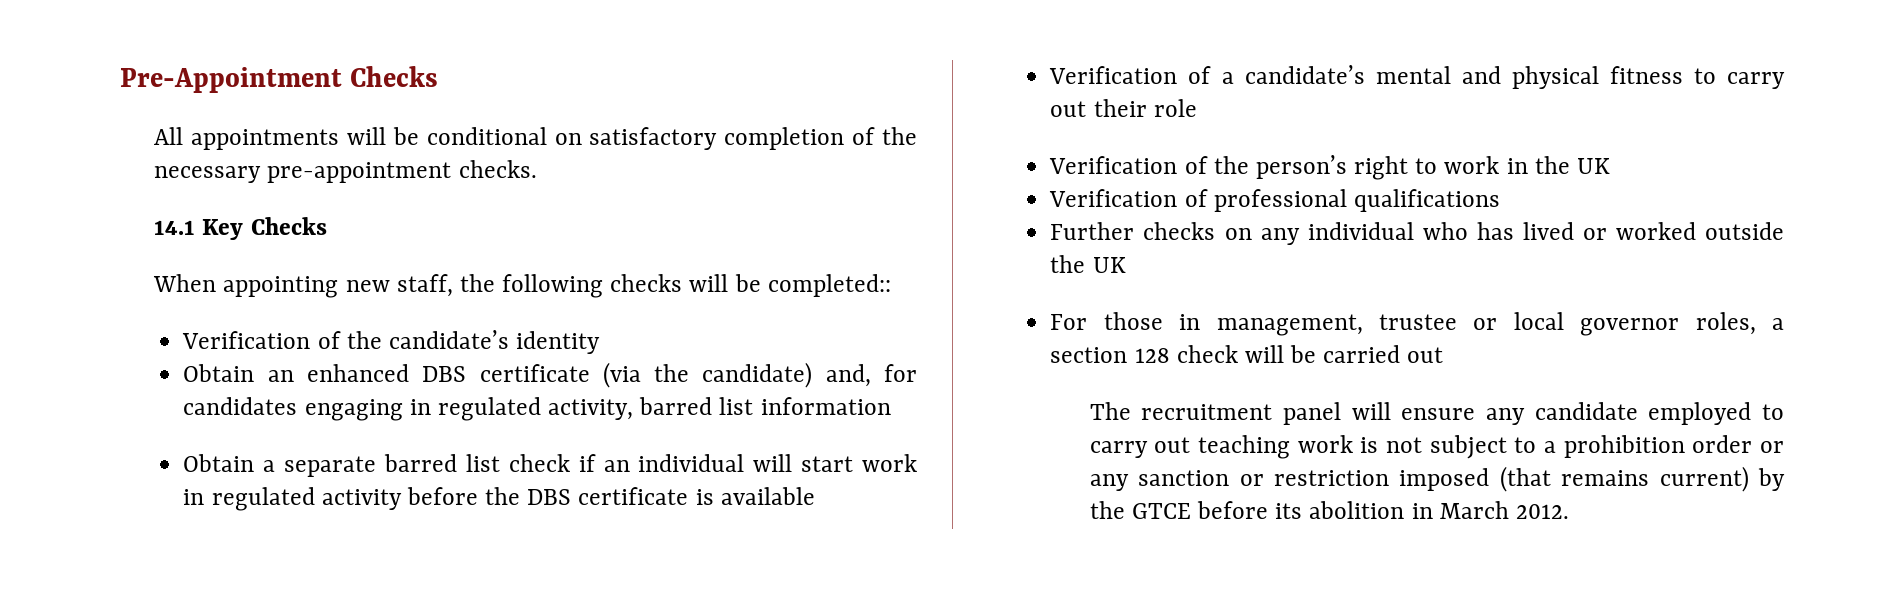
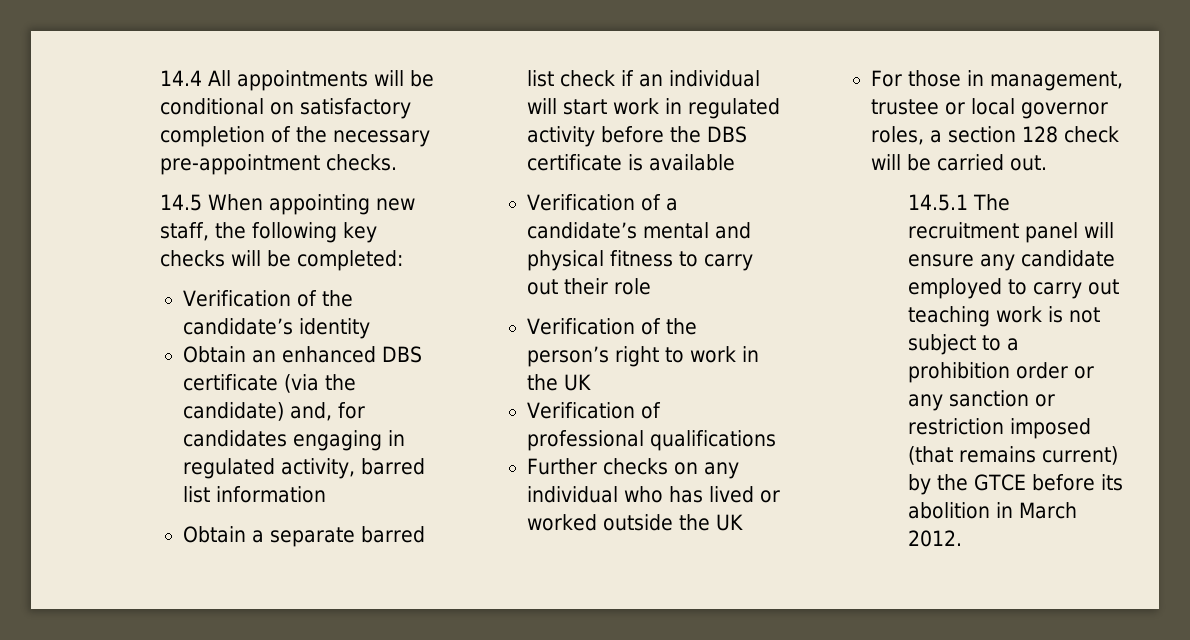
[120,66,439,93] Pre-Appointment Checks // -> [160,70,203,86] 14.4
[154,217,327,240] 14.1 Key Checks // -> [160,194,203,211] 14.5
(604, 286) none -> [343,222,378,243] key
[767,274,891,297] completed:: -> [297,250,404,271] completed:
[1407,347,1444,363] out // -> [1009,155,1047,171] [908,194,969,211] out. // 14.5.1

